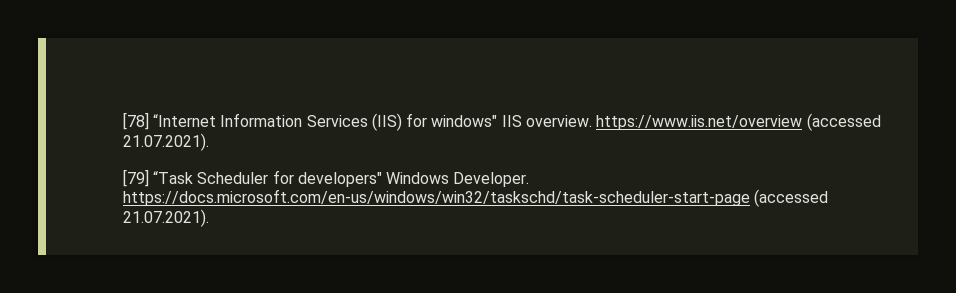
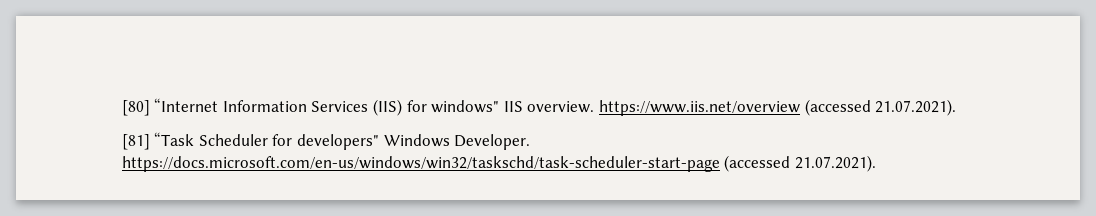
[122,112,149,130] [78] -> [121,100,150,116] [80]
[122,169,149,187] [79] -> [121,134,150,150] [81]

